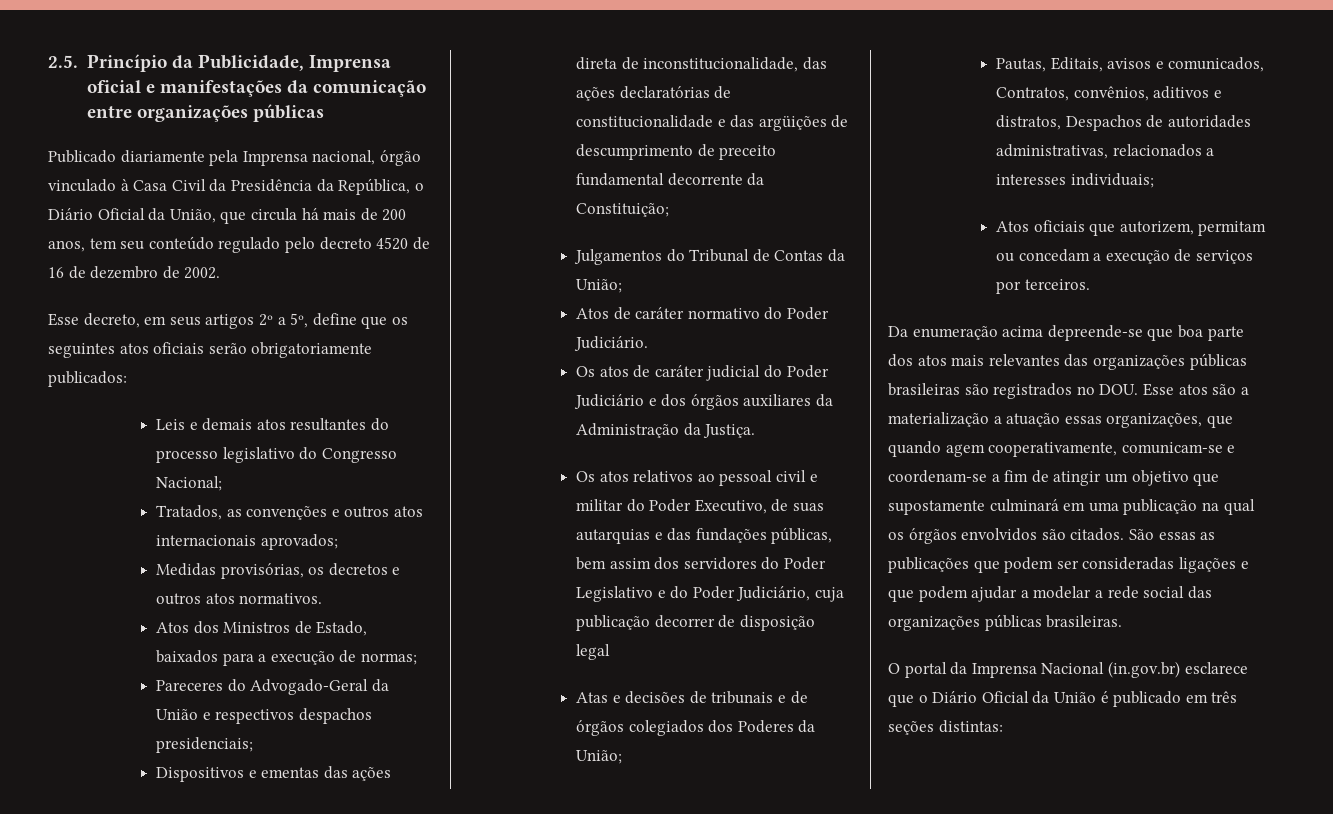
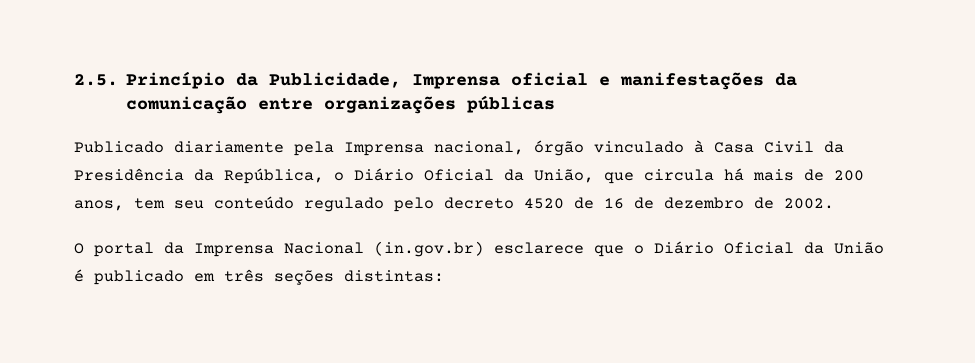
[48,313,408,329] [48,342,373,358] [48,371,127,387] [155,418,389,431] [155,447,397,463] [155,476,222,491] [155,505,423,520] [155,534,338,550] [155,563,401,579] [155,593,323,605] [155,621,368,636] [155,650,417,666] [155,679,389,695] [155,708,372,724] [155,737,253,753] [155,766,392,782] [575,57,827,72] [575,86,732,101] [575,115,849,131] [575,144,777,160] [575,173,765,186] [575,203,669,217] [573,249,845,265] [575,279,622,293] [575,307,829,320] [573,336,648,351] [575,365,829,381] [573,394,833,410] [575,423,756,438] [575,470,818,486] [575,499,824,514] [575,527,833,544] [575,557,826,570] [575,586,844,602] [575,615,815,631] [575,644,610,660] [575,691,808,704] [575,720,816,736] [575,750,622,764] [995,57,1265,72] [995,86,1222,101] [995,115,1251,131] [995,144,1215,159] [995,173,1154,188] [995,220,1267,236] [995,249,1253,264] [995,279,1090,294] [888,325,1244,341] [888,353,1247,370] [888,383,1249,399] [888,412,1233,428] [888,441,1236,457] [888,470,1220,486] [888,499,1255,515] [888,528,1216,544] [888,557,1249,573] [888,586,1212,602] [888,614,1123,631] // Esse decreto, em seus artigos 2º a 5º, define que os seguintes atos oficiais serão obrigatoriamente publicados: // Leis e demais atos resultantes do processo legislativo do Congresso Nacional; // Tratados, as convenções e outros atos internacionais aprovados; // Medidas provisórias, os decretos e outros atos normativos. // Atos dos Ministros de Estado, baixados para a execução de normas; // Pareceres do Advogado-Geral da União e respectivos despachos presidenciais; // Dispositivos e ementas das ações direta de inconstitucionalidade, das ações declaratórias de constitucionalidade e das argüições de descumprimento de preceito fundamental decorrente da Constituição; // Julgamentos do Tribunal de Contas da União; // Atos de caráter normativo do Poder Judiciário. // Os atos de caráter judicial do Poder Judiciário e dos órgãos auxiliares da Administração da Justiça. // Os atos relativos ao pessoal civil e militar do Poder Executivo, de suas autarquias e das fundações públicas, bem assim dos servidores do Poder Legislativo e do Poder Judiciário, cuja publicação decorrer de disposição legal // Atas e decisões de tribunais e de órgãos colegiados dos Poderes da União; // Pautas, Editais, avisos e comunicados, Contratos, convênios, aditivos e distratos, Despachos de autoridades administrativas, relacionados a interesses individuais; // Atos oficiais que autorizem, permitam ou concedam a execução de serviços por terceiros. // Da enumeração acima depreende-se que boa parte dos atos mais relevantes das organizações públicas brasileiras são registrados no DOU. Esse atos são a materialização a atuação essas organizações, que quando agem cooperativamente, comunicam-se e coordenam-se a fim de atingir um objetivo que supostamente culminará em uma publicação na qual os órgãos envolvidos são citados. São essas as publicações que podem ser consideradas ligações e que podem ajudar a modelar a rede social das organizações públicas brasileiras. -> (834, 203) none

